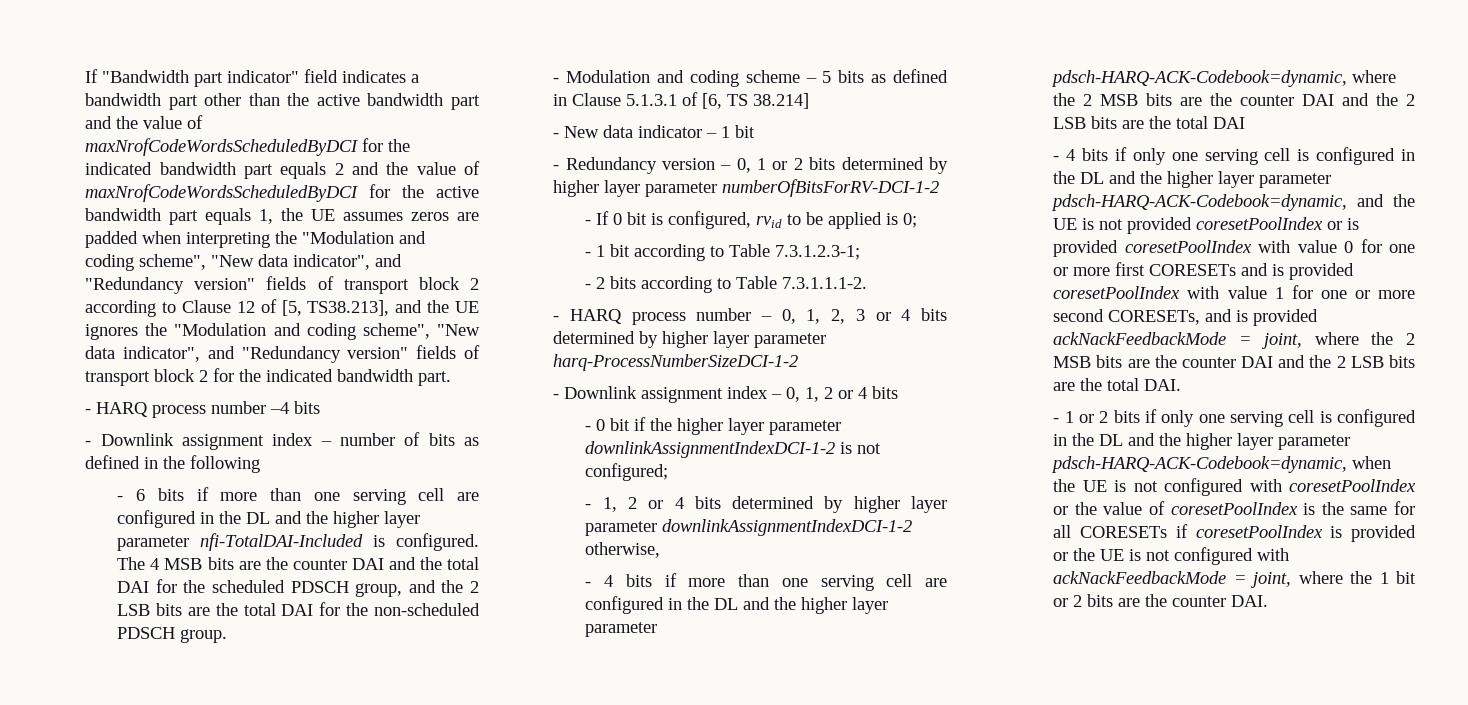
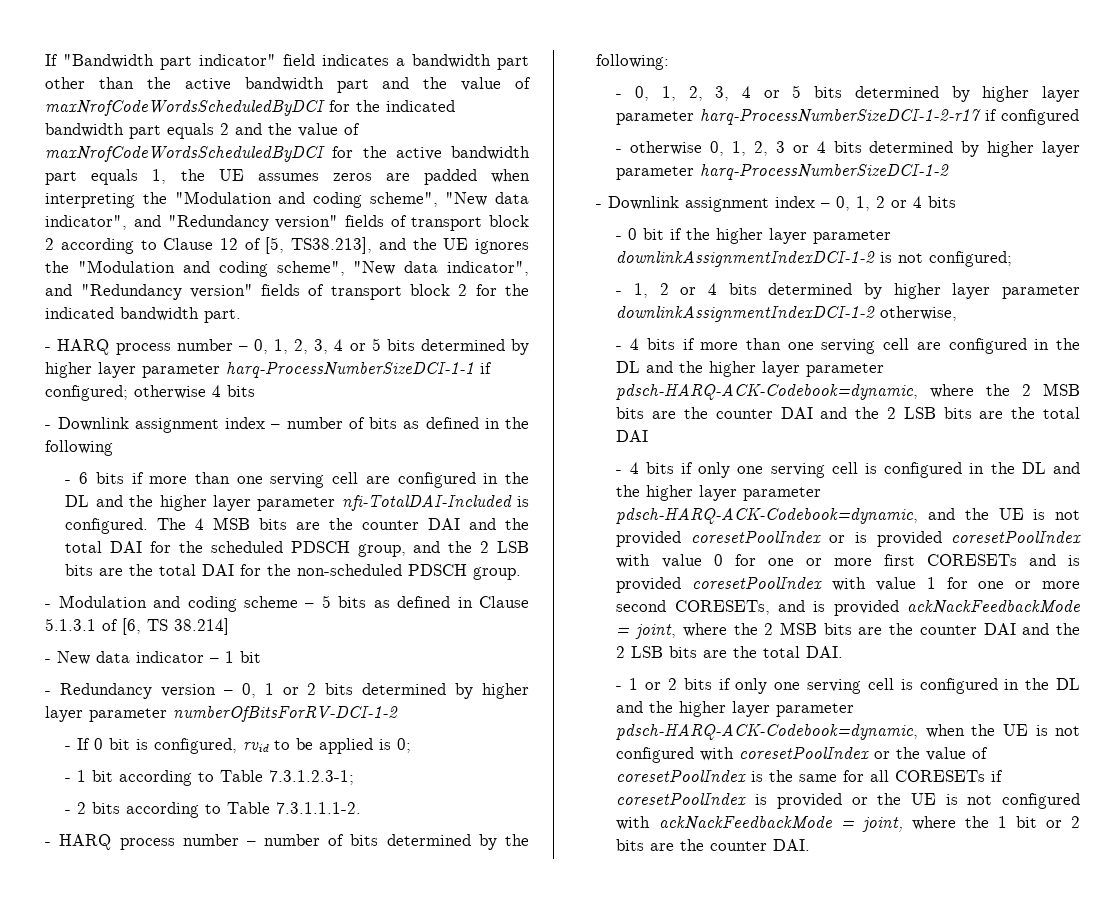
[270,402,290,414] –4 -> [238,338,530,355] [45,362,493,378] [45,385,222,401] – 0, 1, 2, 3, 4 or 5 bits determined by higher layer parameter harq-ProcessNumberSizeDCI-1-1 if configured; otherwise 4
(773, 318) none -> [264,834,530,850] [596,54,670,70] [616,85,1080,102] [616,109,1080,125] [616,141,703,155] number of bits determined by the following: // - 0, 1, 2, 3, 4 or 5 bits determined by higher layer parameter harq-ProcessNumberSizeDCI-1-2-r17 if configured // - otherwise

